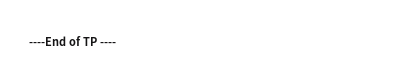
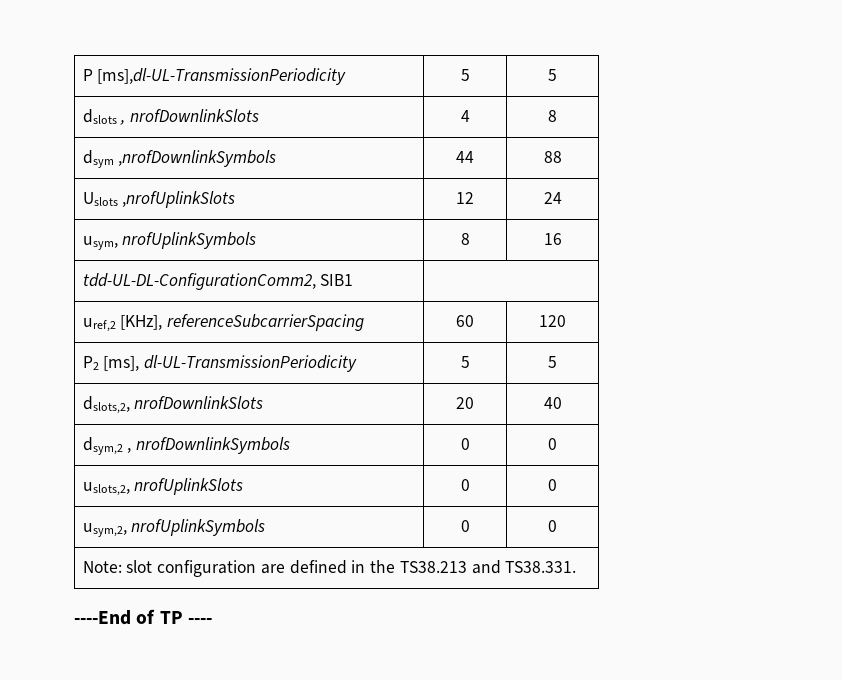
(29, 41) none -> [82,68,347,85] [460,69,470,81] [548,69,557,81] [82,109,260,125] [460,110,470,122] [548,110,557,122] [82,150,277,168] [456,151,474,163] [543,151,562,163] [82,191,236,208] [456,192,474,204] [543,192,562,204] [82,232,257,250] [460,233,470,245] [543,233,562,245] [82,273,354,290] [82,314,365,332] [456,315,474,327] [539,315,566,327] [82,355,358,372] [460,356,470,368] [548,356,557,368] [82,396,264,414] [456,397,474,409] [543,397,562,409] [82,437,291,455] [460,438,470,450] [548,438,557,450] [82,478,244,496] [460,479,470,491] [548,479,557,491] [82,519,266,537] [460,520,470,532] [548,520,557,532] [82,560,577,577] P [ms],dl-UL-TransmissionPeriodicity | 5 | 5 // dslots , nrofDownlinkSlots | 4 | 8 // dsym ,nrofDownlinkSymbols | 44 | 88 // Uslots ,nrofUplinkSlots | 12 | 24 // usym, nrofUplinkSymbols | 8 | 16 // tdd-UL-DL-ConfigurationComm2, SIB1 | // uref,2 [KHz], referenceSubcarrierSpacing | 60 | 120 // P2 [ms], dl-UL-TransmissionPeriodicity | 5 | 5 // dslots,2, nrofDownlinkSlots | 20 | 40 // dsym,2 , nrofDownlinkSymbols | 0 | 0 // uslots,2, nrofUplinkSlots | 0 | 0 // usym,2, nrofUplinkSymbols | 0 | 0 // Note: slot configuration are defined in the TS38.213 and TS38.331. //

